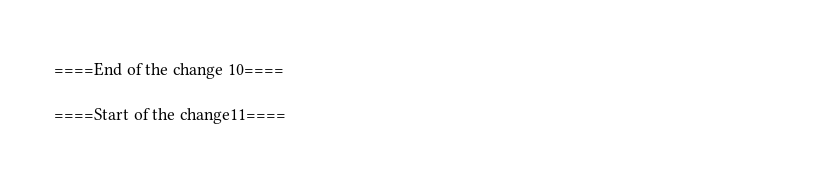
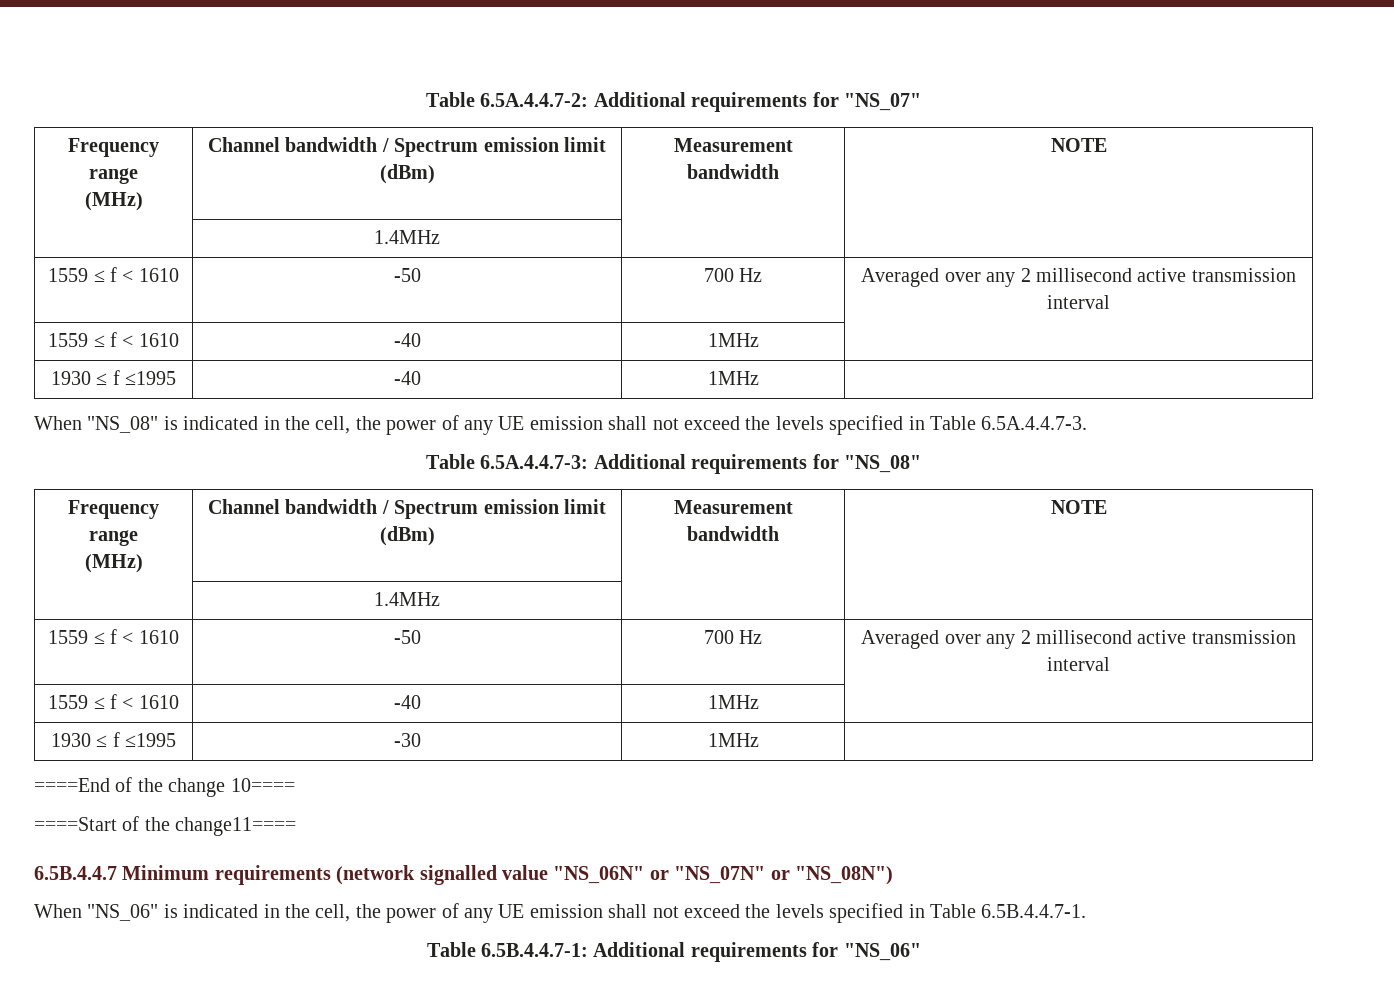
(54, 69) none -> [426,92,921,112] [68,138,159,157] [89,168,138,184] [84,192,143,211] [208,137,606,157] [379,164,435,184] [673,138,793,152] [687,164,779,179] [1050,138,1107,152] [374,230,440,244] [48,267,179,282] [393,268,421,282] [703,268,763,282] [861,268,1296,287] [1047,295,1110,309] [48,332,179,347] [393,333,421,347] [707,333,759,347] [50,370,177,385] [393,371,421,385] [707,371,759,385] [34,415,1088,435] [426,454,921,474] [68,500,159,519] [89,530,138,546] [84,554,143,573] [208,499,606,519] [379,526,435,546] [673,500,793,514] [687,526,779,541] [1050,500,1107,514] [374,592,440,606] [48,629,179,644] [393,630,421,644] [703,630,763,644] [861,630,1296,649] [1047,657,1110,671] [48,694,179,709] [393,695,421,709] [707,695,759,709] [50,732,177,747] [393,733,421,747] [707,733,759,747] Table 6.5A.4.4.7-2: Additional requirements for "NS_07" // Frequency range // (MHz) | Channel bandwidth / Spectrum emission limit (dBm) | Measurement bandwidth | NOTE // | 1.4MHz | | // 1559 ≤ f < 1610 | -50 | 700 Hz | Averaged over any 2 millisecond active transmission interval // 1559 ≤ f < 1610 | -40 | 1MHz | // 1930 ≤ f ≤1995 | -40 | 1MHz | // When "NS_08" is indicated in the cell, the power of any UE emission shall not exceed the levels specified in Table 6.5A.4.4.7-3. // Table 6.5A.4.4.7-3: Additional requirements for "NS_08" // Frequency range // (MHz) | Channel bandwidth / Spectrum emission limit (dBm) | Measurement bandwidth | NOTE // | 1.4MHz | | // 1559 ≤ f < 1610 | -50 | 700 Hz | Averaged over any 2 millisecond active transmission interval // 1559 ≤ f < 1610 | -40 | 1MHz | // 1930 ≤ f ≤1995 | -30 | 1MHz | //
(287, 116) none -> [34,865,893,885] [34,903,1087,923] [426,942,921,962] // 6.5B.4.4.7 Minimum requirements (network signalled value "NS_06N" or "NS_07N" or "NS_08N") // When "NS_06" is indicated in the cell, the power of any UE emission shall not exceed the levels specified in Table 6.5B.4.4.7-1. // Table 6.5B.4.4.7-1: Additional requirements for "NS_06"

